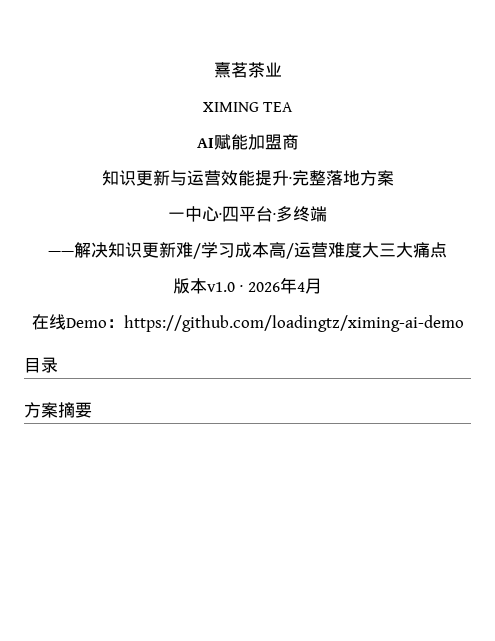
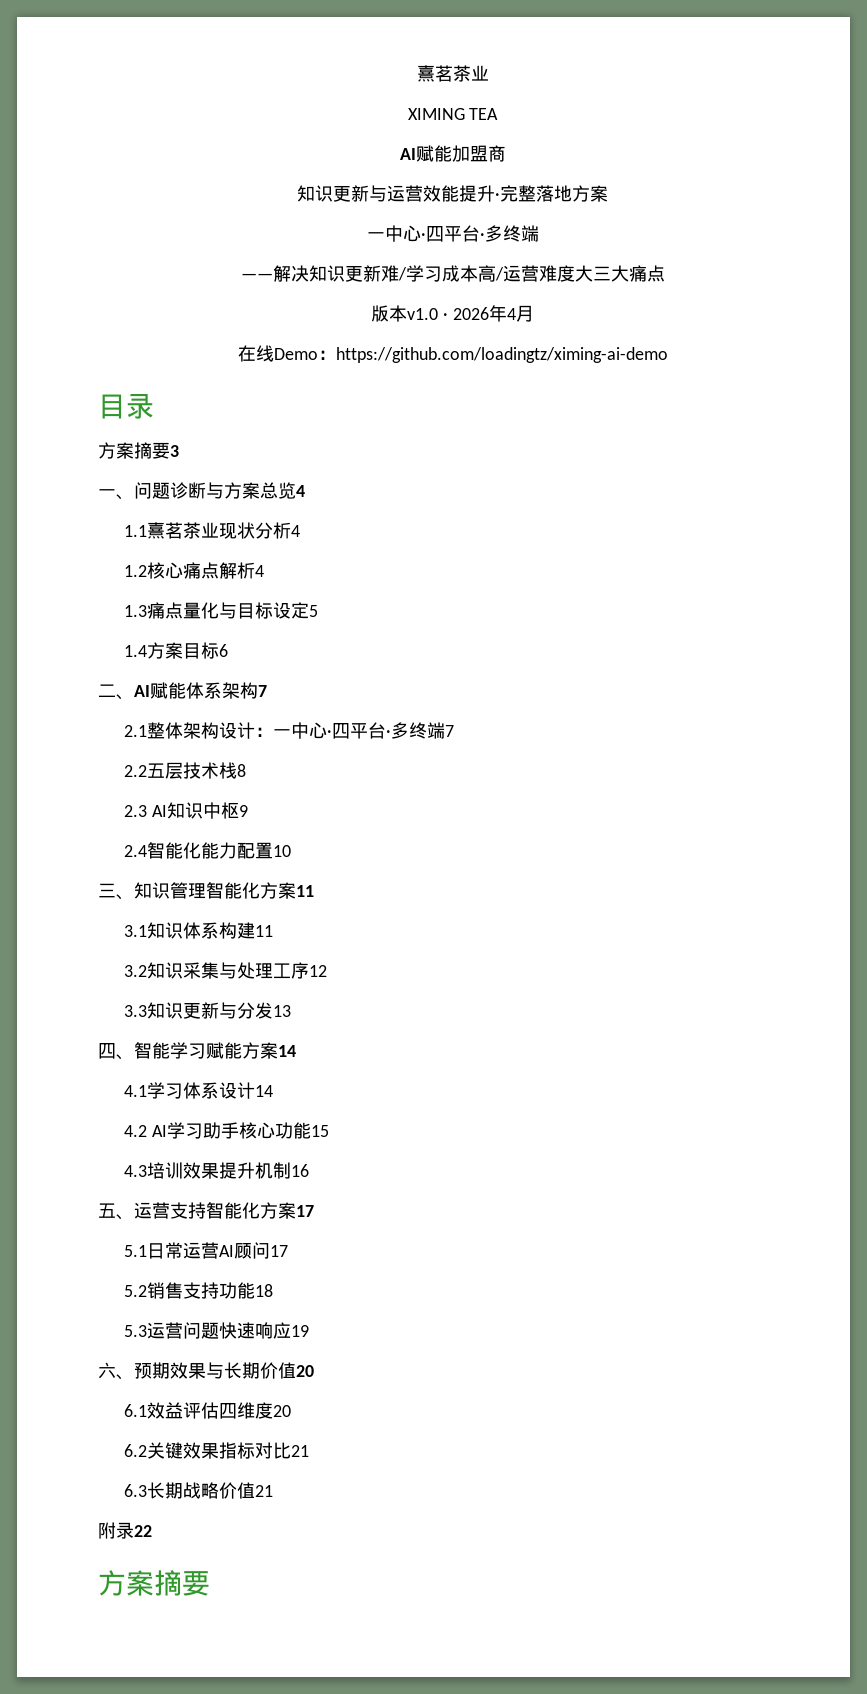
(58, 365) none -> [98,442,179,459] [98,482,305,500] [124,522,301,539] [124,562,265,579] [124,602,319,619] [124,642,229,659] [98,682,267,700] [124,722,455,739] [124,762,247,779] [124,802,249,819] [124,842,292,859] [98,882,314,900] [124,922,274,939] [124,962,328,979] [124,1002,292,1019] [98,1042,296,1060] [124,1082,274,1099] [124,1122,330,1139] [124,1162,310,1179] [98,1202,314,1220] [124,1242,289,1259] [124,1282,274,1299] [124,1322,310,1339] [98,1362,314,1380] [124,1402,292,1419] [124,1442,310,1459] [124,1482,274,1499] [98,1522,152,1539] // 方案摘要3 // 一、问题诊断与方案总览4 // 1.1熹茗茶业现状分析4 // 1.2核心痛点解析4 // 1.3痛点量化与目标设定5 // 1.4方案目标6 // 二、AI赋能体系架构7 // 2.1整体架构设计：一中心·四平台·多终端7 // 2.2五层技术栈8 // 2.3 AI知识中枢9 // 2.4智能化能力配置10 // 三、知识管理智能化方案11 // 3.1知识体系构建11 // 3.2知识采集与处理工序12 // 3.3知识更新与分发13 // 四、智能学习赋能方案14 // 4.1学习体系设计14 // 4.2 AI学习助手核心功能15 // 4.3培训效果提升机制16 // 五、运营支持智能化方案17 // 5.1日常运营AI顾问17 // 5.2销售支持功能18 // 5.3运营问题快速响应19 // 六、预期效果与长期价值20 // 6.1效益评估四维度20 // 6.2关键效果指标对比21 // 6.3长期战略价值21 // 附录22

